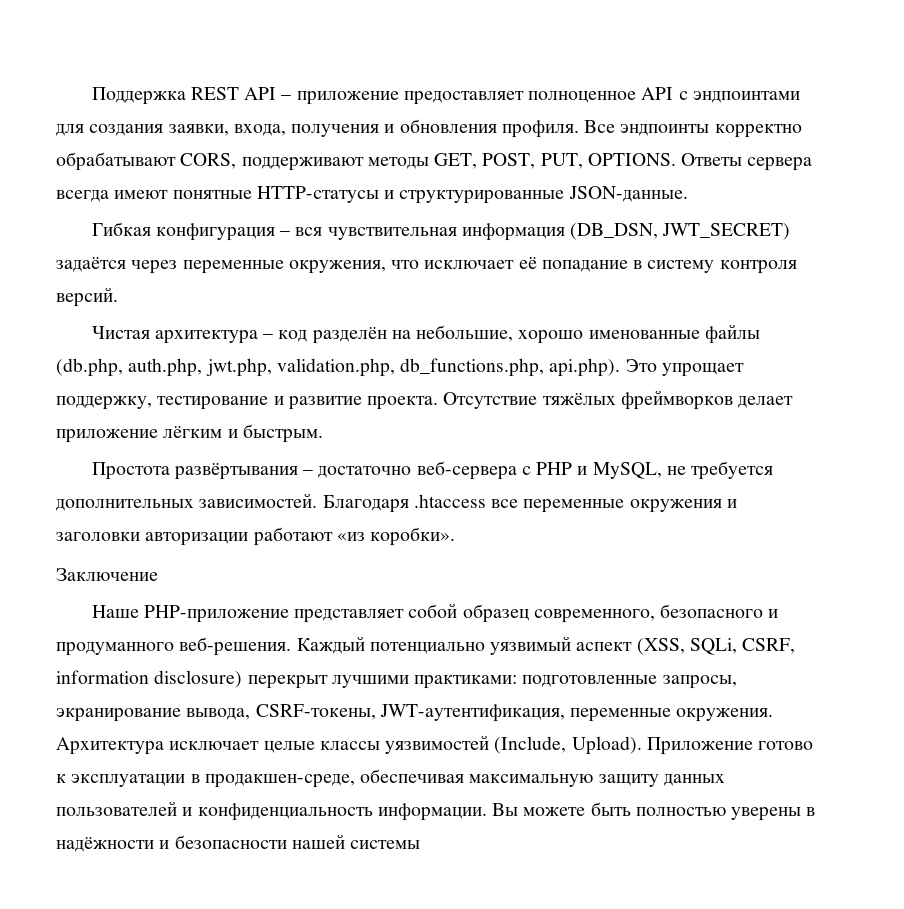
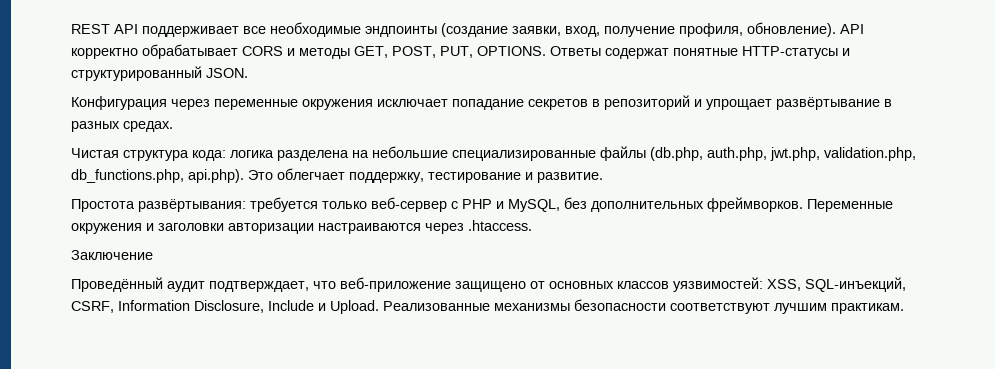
[91,87,186,105] Поддержка -> (71, 29) none
[281,87,800,105] [56,119,802,138] [56,152,364,171] – приложение предоставляет полноценное API с эндпоинтами для создания заявки, входа, получения и обновления профиля. Все эндпоинты корректно обрабатывают CORS, поддерживают -> [142,22,864,37] [71,44,295,59] поддерживает все необходимые эндпоинты (создание заявки, вход, получение профиля, обновление). API корректно обрабатывает CORS и
[747,157,813,171] [56,186,688,204] [91,222,791,241] [56,257,797,274] [56,287,118,307] [91,325,700,344] сервера всегда имеют понятные HTTP-статусы и структурированные JSON-данные. // Гибкая конфигурация – вся чувствительная информация (DB_DSN, JWT_SECRET) задаётся через переменные окружения, что исключает её попадание в систему контроля версий. // Чистая архитектура – код разделён на небольшие, хорошо именованные -> [605,46,850,59] [71,66,248,81] [71,95,892,110] [71,121,173,132] [71,146,596,161] содержат понятные HTTP-статусы и структурированный JSON. // Конфигурация через переменные окружения исключает попадание секретов в репозиторий и упрощает развёртывание в разных средах. // Чистая структура кода: логика разделена на небольшие специализированные
[661,363,744,377] упрощает -> [277,168,345,180] облегчает
[287,390,794,410] [56,424,323,443] [91,461,774,480] [56,493,737,513] [56,527,456,546] [56,568,158,581] [91,603,779,623] [56,636,796,656] [56,670,737,689] [56,704,774,722] [56,735,814,755] [56,769,725,788] [56,801,816,821] [56,834,421,852] развитие проекта. Отсутствие тяжёлых фреймворков делает приложение лёгким и быстрым. // Простота развёртывания – достаточно веб-сервера с PHP и MySQL, не требуется дополнительных зависимостей. Благодаря .htaccess все переменные окружения и заголовки авторизации работают «из коробки». // Заключение // Наше PHP-приложение представляет собой образец современного, безопасного и продуманного веб-решения. Каждый потенциально уязвимый аспект (XSS, SQLi, CSRF, information disclosure) перекрыт лучшими практиками: подготовленные запросы, экранирование вывода, CSRF-токены, JWT-аутентификация, переменные окружения. Архитектура исключает целые классы уязвимостей (Include, Upload). Приложение готово к эксплуатации в продакшен-среде, обеспечивая максимальную защиту данных пользователей и конфиденциальность информации. Вы можете быть полностью уверены в надёжности и безопасности нашей системы -> [537,172,603,183] [71,197,893,212] [71,220,532,234] [71,250,153,260] [71,277,906,292] [71,299,904,314] развитие. // Простота развёртывания: требуется только веб-сервер с PHP и MySQL, без дополнительных фреймворков. Переменные окружения и заголовки авторизации настраиваются через .htaccess. // Заключение // Проведённый аудит подтверждает, что веб-приложение защищено от основных классов уязвимостей: XSS, SQL‑инъекций, CSRF, Information Disclosure, Include и Upload. Реализованные механизмы безопасности соответствуют лучшим практикам.

